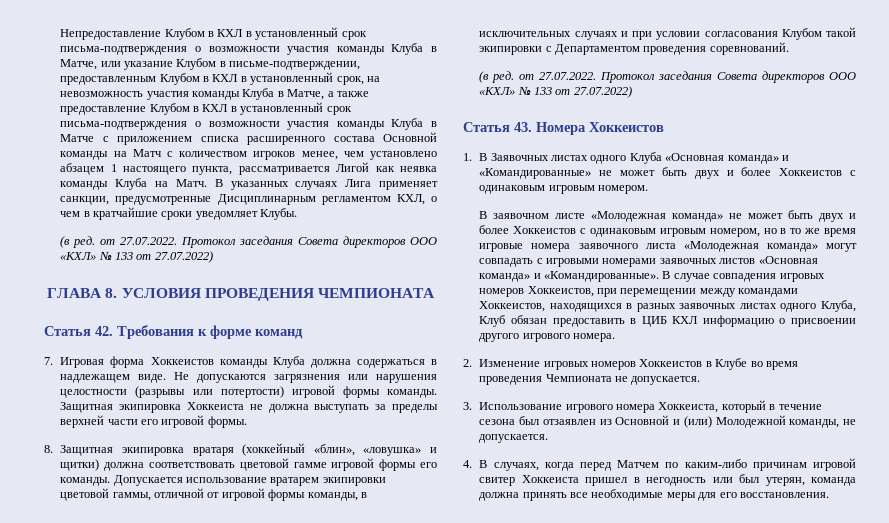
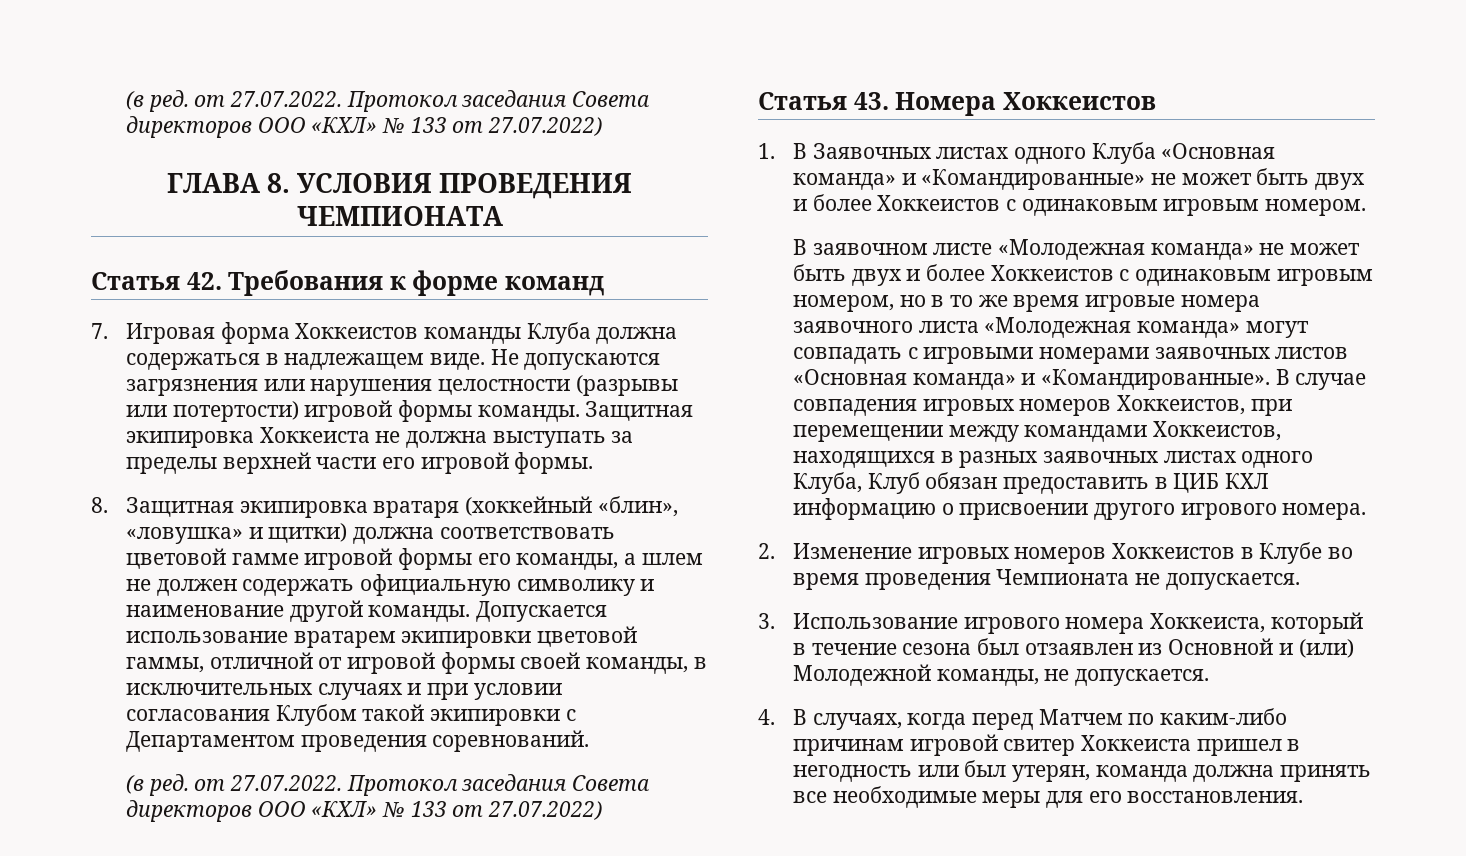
[60,27,367,40] [60,43,438,55] [60,58,361,70] [60,72,380,85] [60,88,369,100] [60,102,352,115] [60,118,438,130] [60,132,437,145] [60,149,438,160] [60,162,438,175] [60,178,438,190] [60,194,437,205] [60,207,298,220] Непредоставление Клубом в КХЛ в установленный срок письма-подтверждения о возможности участия команды Клуба в Матче, или указание Клубом в письме-подтверждении, предоставленным Клубом в КХЛ в установленный срок, на невозможность участия команды Клуба в Матче, а также предоставление Клубом в КХЛ в установленный срок письма-подтверждения о возможности участия команды Клуба в Матче с приложением списка расширенного состава Основной команды на Матч с количеством игроков менее, чем установлено абзацем 1 настоящего пункта, рассматривается Лигой как неявка команды Клуба на Матч. В указанных случаях Лига применяет санкции, предусмотренные Дисциплинарным регламентом КХЛ, о чем в кратчайшие сроки уведомляет Клубы. // -> (126, 100) none
(438, 465) none -> [516,553,703,570] [126,574,655,596] [126,600,363,622] команды, а шлем не должен содержать официальную символику и наименование другой
(306, 495) none -> [520,652,581,669] своей

